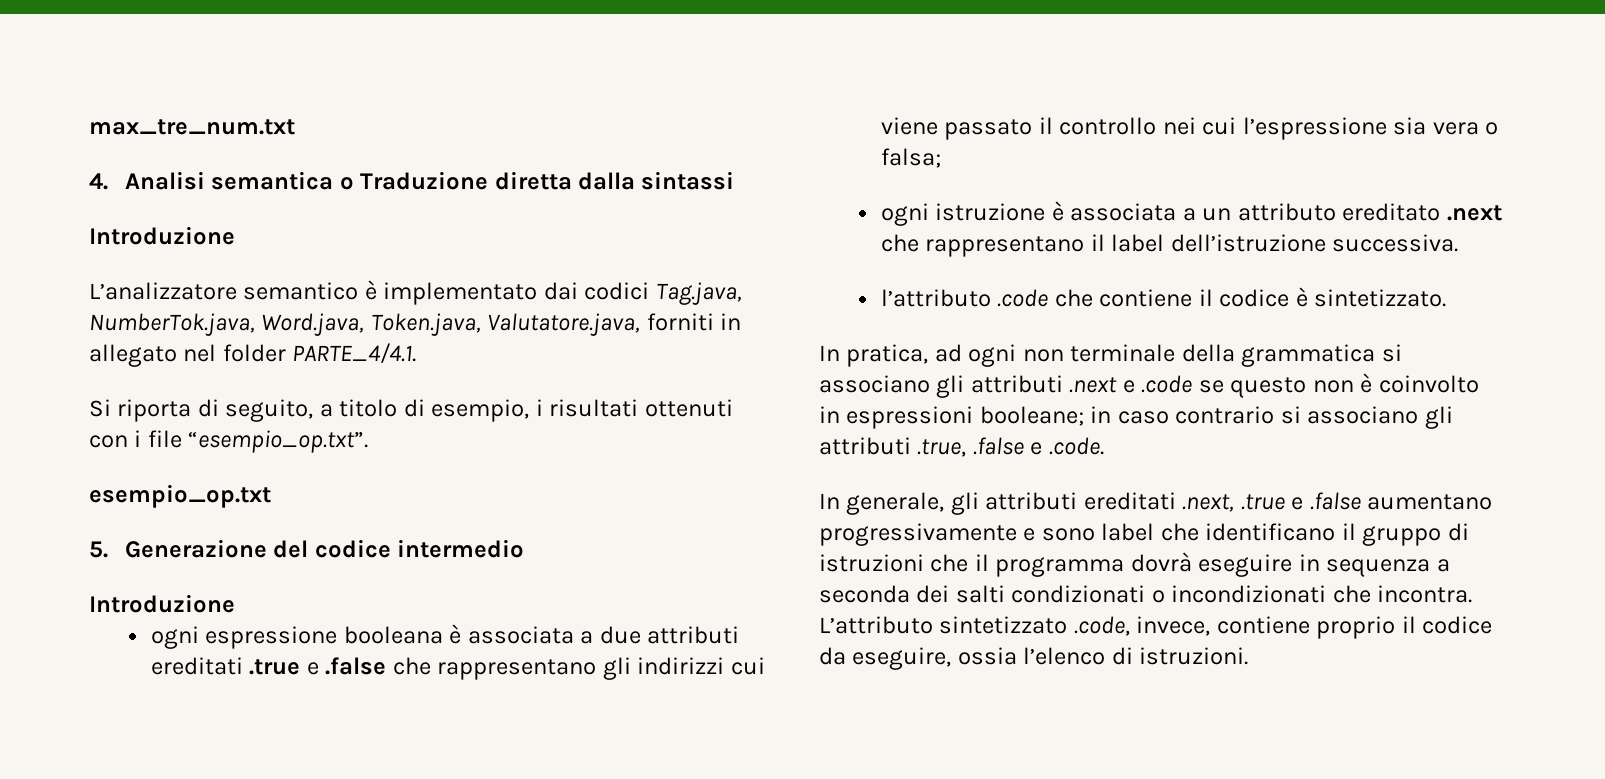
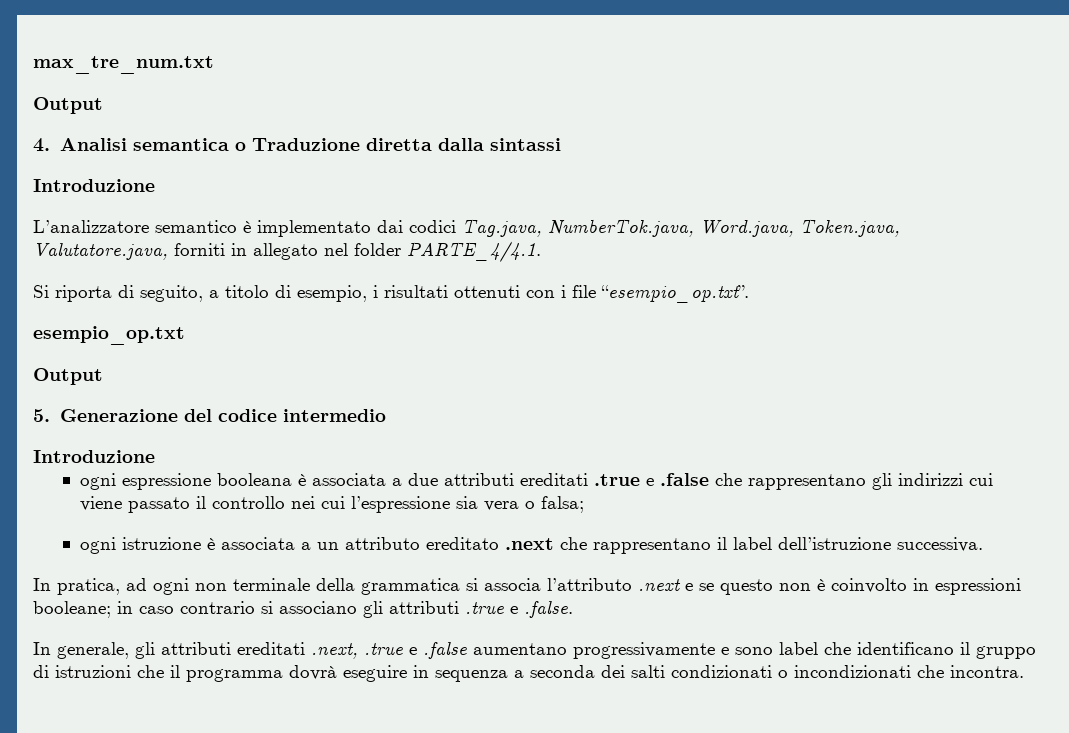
(295, 127) none -> [33,97,103,114] // Output
(271, 496) none -> [33,368,103,385] // Output
[880,287,1447,307] // l’attributo .code che contiene il codice è sintetizzato. -> (983, 544) none
[819,375,1063,398] associano gli attributi -> [484,578,632,591] associa l’attributo
[1141,375,1193,393] .code -> (693, 587) none
[917,437,1104,457] .true, .false e .code. -> [465,601,573,618] .true e .false.
[819,616,1493,639] [819,647,1249,670] L’attributo sintetizzato .code, invece, contiene proprio il codice da eseguire, ossia l’elenco di istruzioni. -> (1024, 671) none

